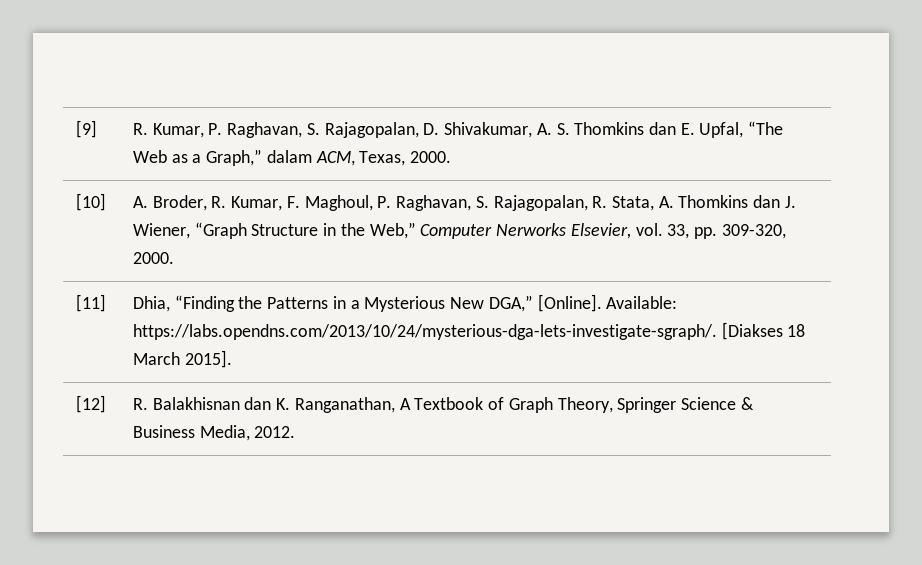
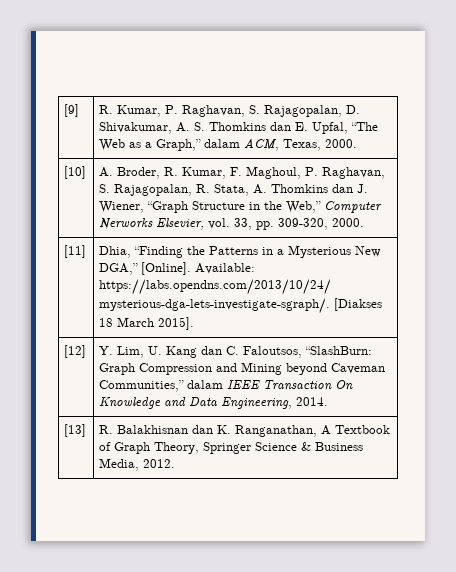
(107, 404) none -> [99,346,373,358] [99,362,386,375] [99,380,354,392] [99,397,329,409] [64,424,87,437] | Y. Lim, U. Kang dan C. Faloutsos, “SlashBurn: Graph Compression and Mining beyond Caveman Communities,” dalam IEEE Transaction On Knowledge and Data Engineering, 2014. // [13]

